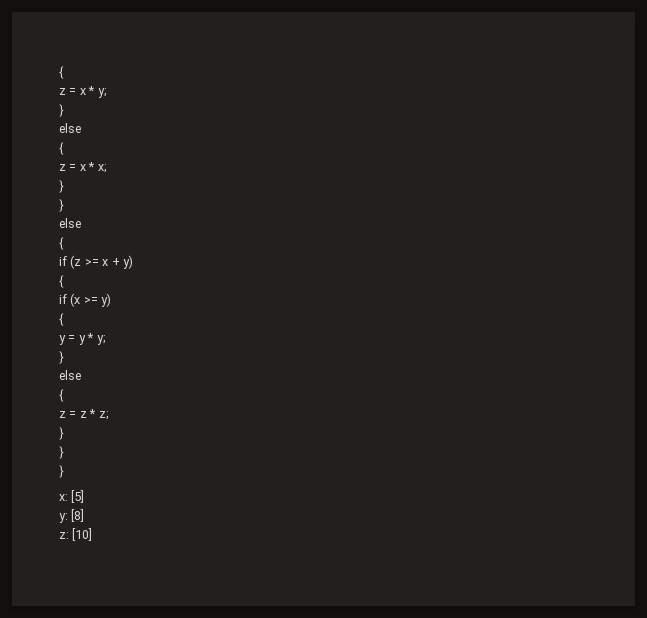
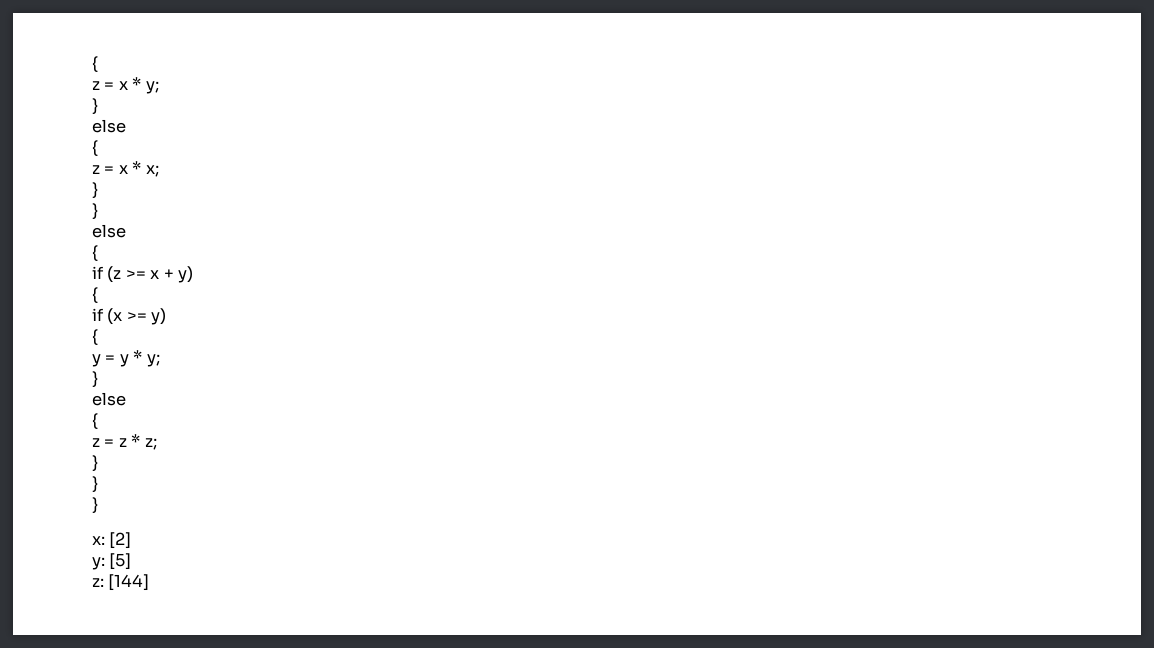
(68, 497) none -> [109,532,132,549] [92,557,105,570] [2] // y:
[59,509,85,523] // y: [8] -> (132, 561) none
[72,528,93,541] [10] -> [108,574,150,591] [144]

